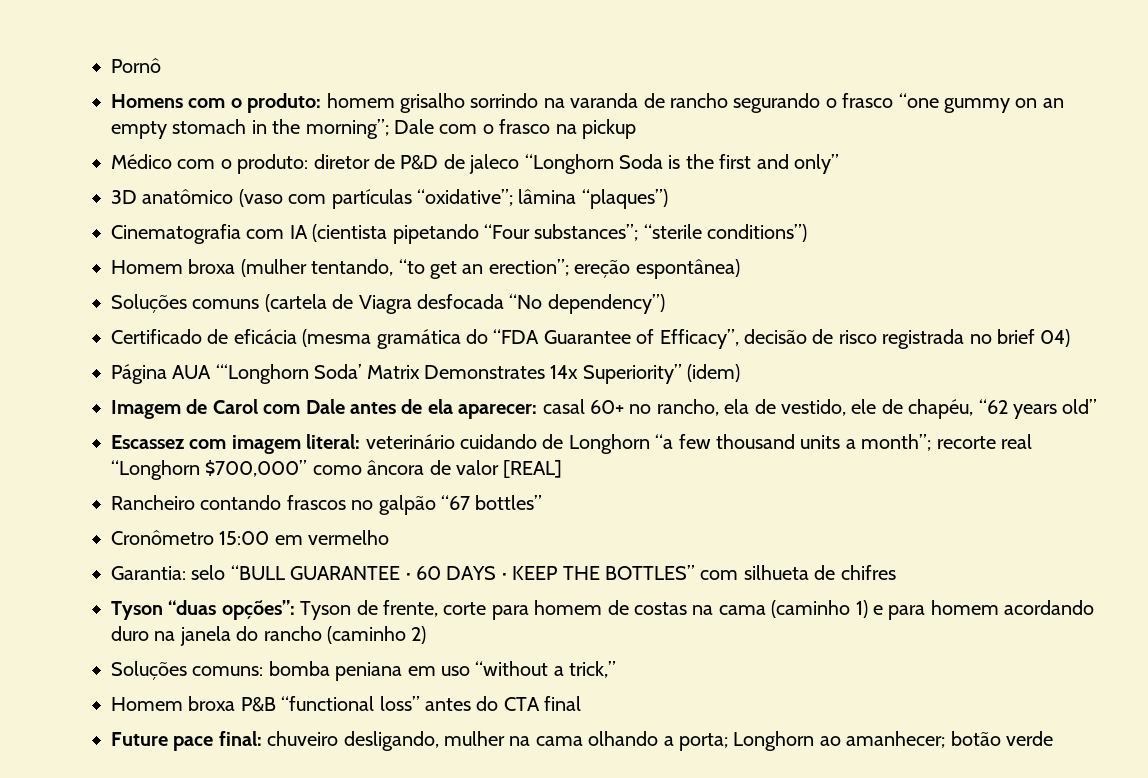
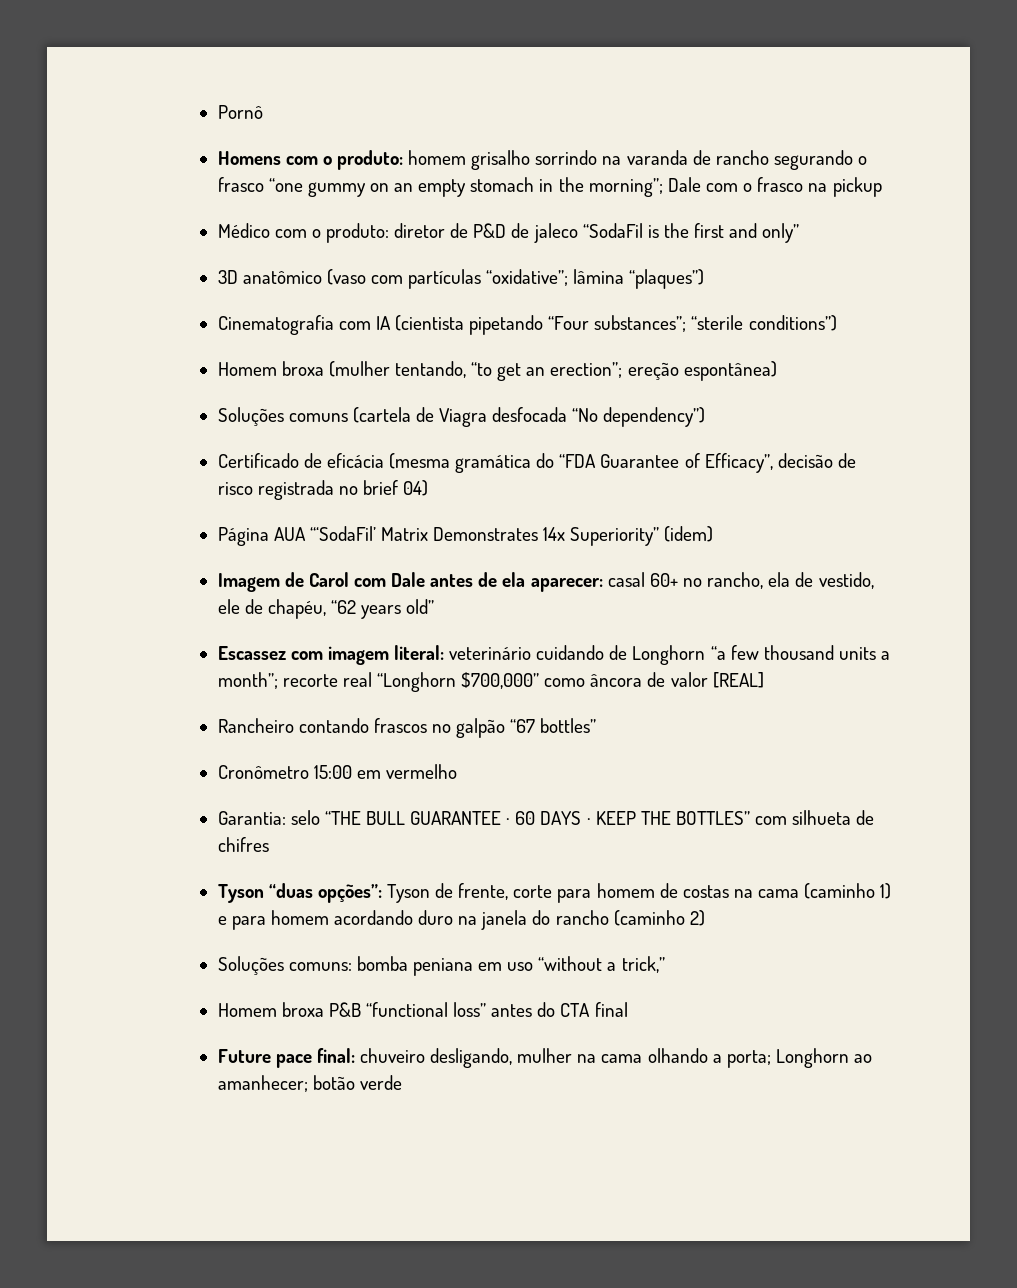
[524,154,663,174] “Longhorn Soda -> [582,223,643,238] “SodaFil
[215,364,362,384] “‘Longhorn Soda’ -> [309,526,376,541] “‘SodaFil’
[230,565,285,580] “BULL -> [324,811,405,825] “THE BULL

